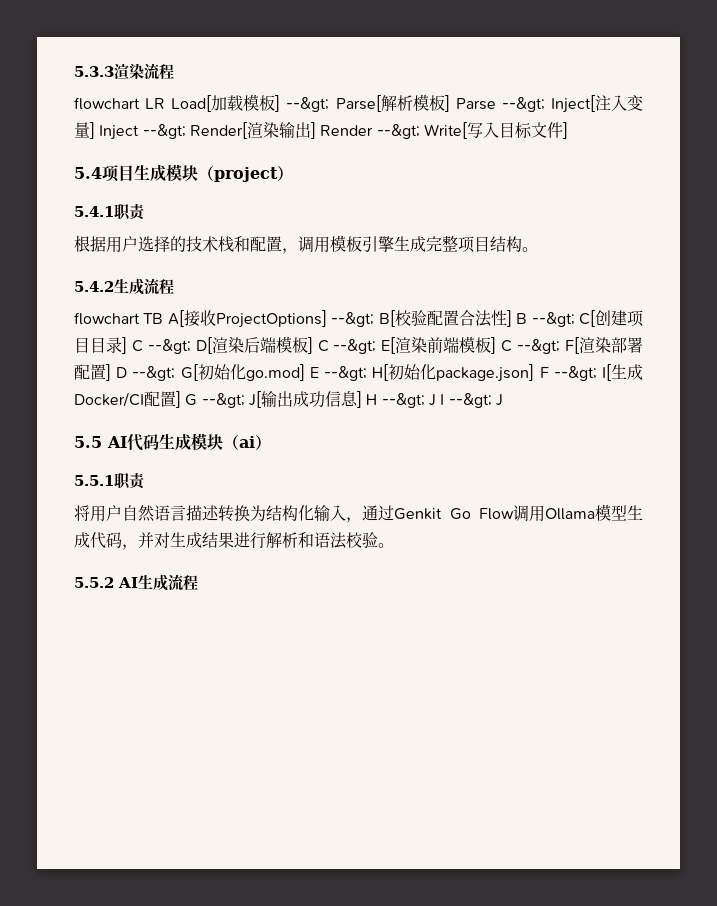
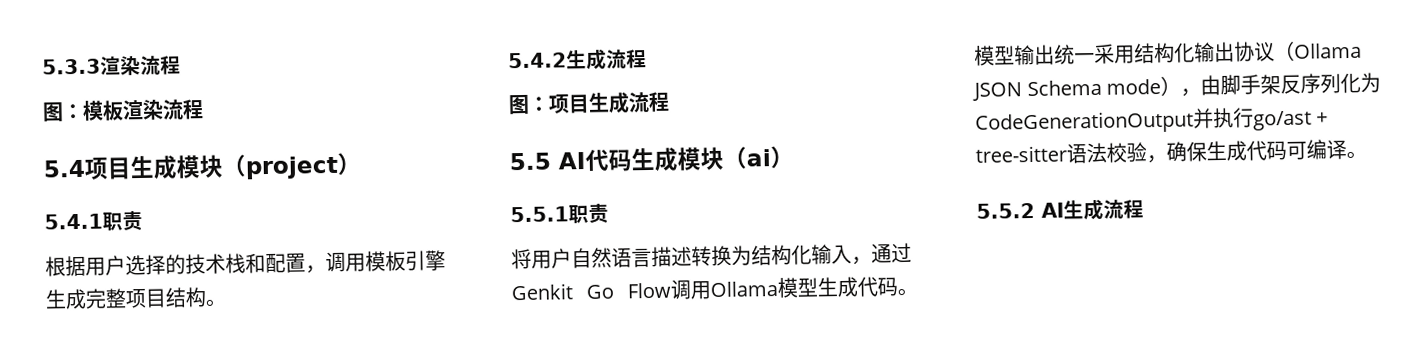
[74,94,643,113] [74,122,568,140] flowchart LR Load[加载模板] --&gt; Parse[解析模板] Parse --&gt; Inject[注入变量] Inject --&gt; Render[渲染输出] Render --&gt; Write[写入目标文件] -> [42,99,204,122] 图：模板渲染流程
[74,310,644,328] [74,336,644,354] [74,364,643,382] [74,391,503,408] flowchart TB A[接收ProjectOptions] --&gt; B[校验配置合法性] B --&gt; C[创建项目目录] C --&gt; D[渲染后端模板] C --&gt; E[渲染前端模板] C --&gt; F[渲染部署配置] D --&gt; G[初始化go.mod] E --&gt; H[初始化package.json] F --&gt; I[生成Docker/CI配置] G --&gt; J[输出成功信息] H --&gt; J I --&gt; J -> [508,91,670,115] 图：项目生成流程
[122,532,378,550] ，并对生成结果进行解析和语法校验 -> [897,287,918,297] [974,40,1362,66] [972,72,1381,101] [975,107,1329,135] [975,139,1347,164] 。模型输出统一采用结构化输出协议（Ollama JSON Schema mode），由脚手架反序列化为CodeGenerationOutput并执行go/ast + tree-sitter语法校验，确保生成代码可编译

